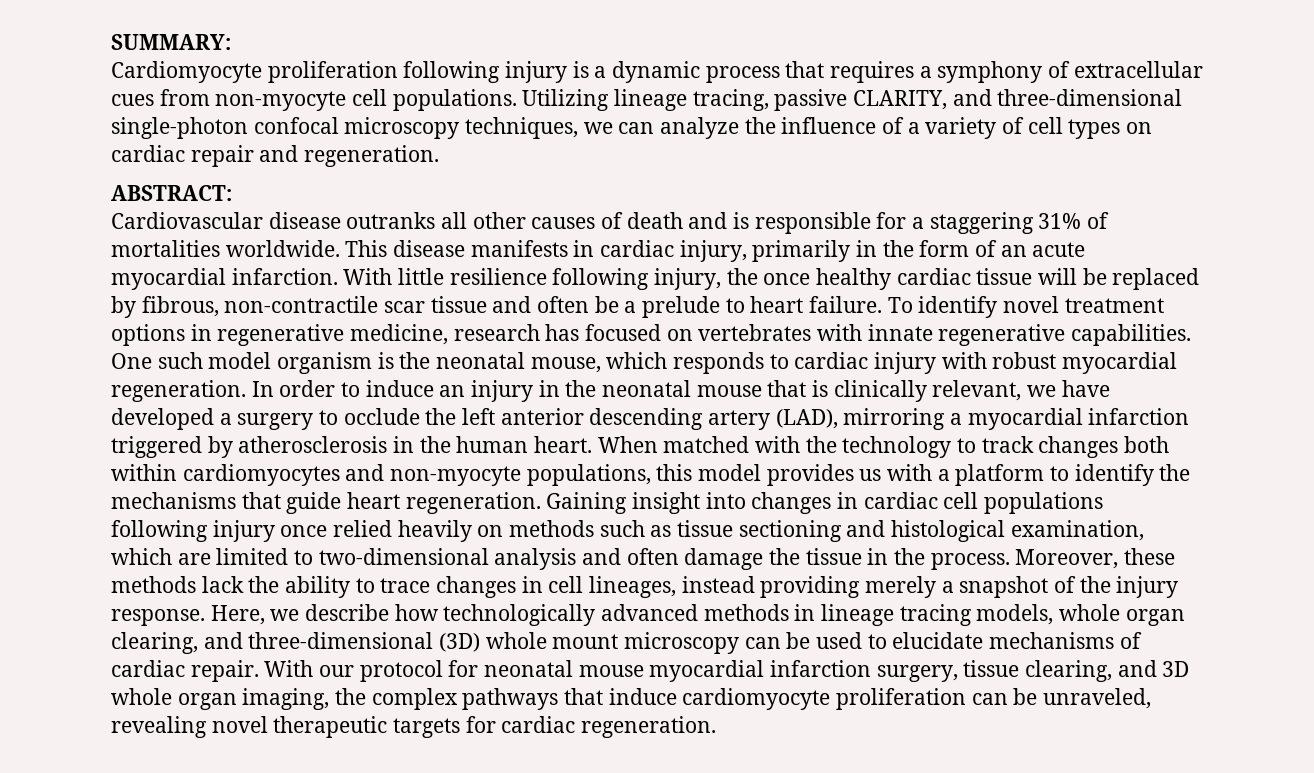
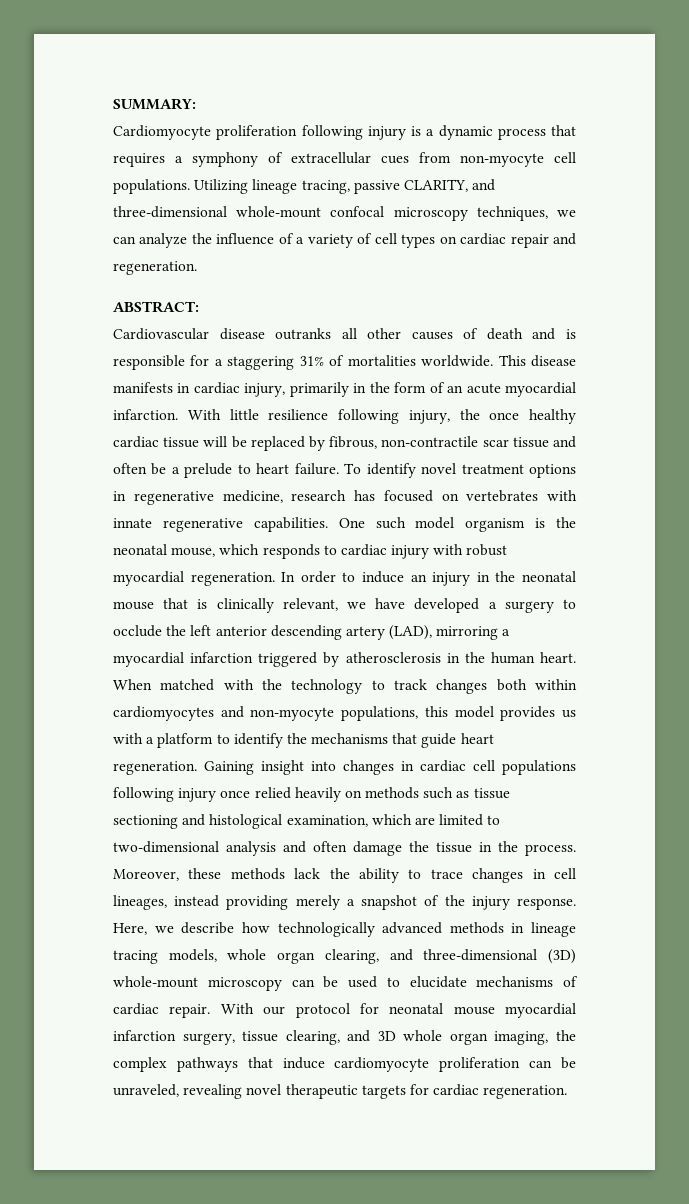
[111,117,248,139] single-photon -> [236,206,322,218] whole-mount
[485,632,619,649] whole mount -> [113,976,198,988] whole-mount

